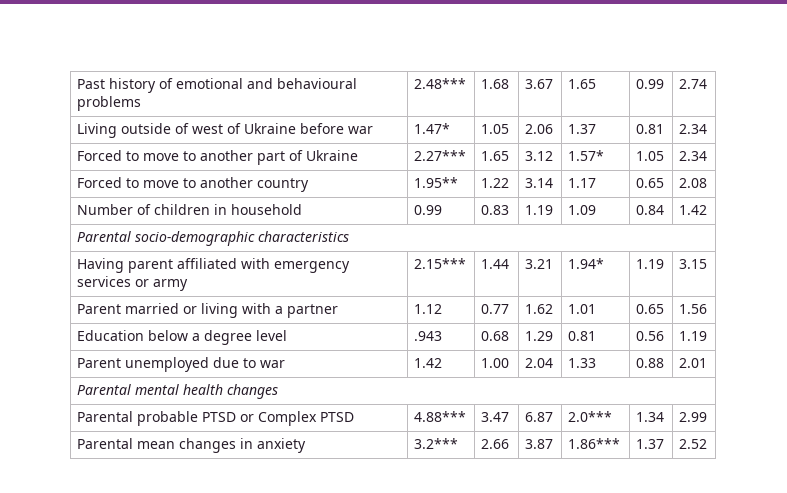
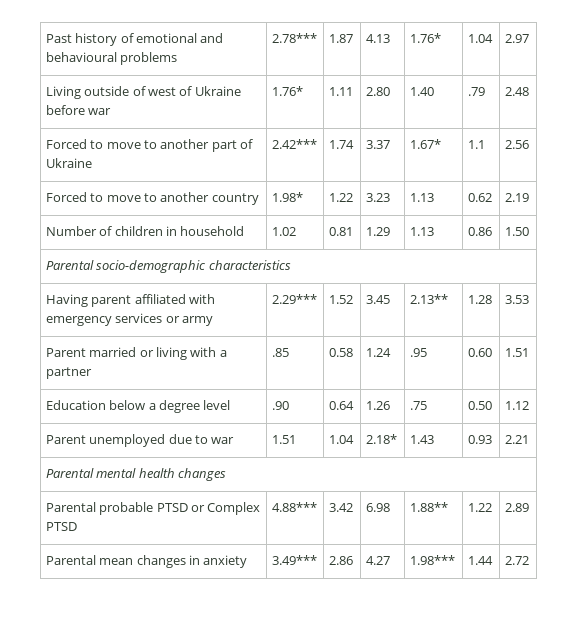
[414,78,467,89] [481,79,510,89] [525,79,554,89] [568,79,597,89] [636,79,665,89] [679,79,708,89] 2.48*** | 1.68 | 3.67 | 1.65 | 0.99 | 2.74 -> [271,33,317,43] [328,34,353,43] [365,34,390,43] [409,33,441,43] [467,34,493,43] [504,34,529,43] 2.78*** | 1.87 | 4.13 | 1.76* | 1.04 | 2.97
[414,123,451,134] [481,124,510,134] [525,124,554,134] [568,124,597,134] [636,124,665,134] [679,124,708,134] 1.47* | 1.05 | 2.06 | 1.37 | 0.81 | 2.34 -> [271,86,303,96] [328,87,353,96] [365,87,390,96] [409,87,434,96] [467,87,485,96] [504,87,529,96] 1.76* | 1.11 | 2.80 | 1.40 | .79 | 2.48
[414,150,467,161] [481,151,510,161] [525,151,554,161] [568,150,605,161] [636,151,665,161] [679,151,708,161] 2.27*** | 1.65 | 3.12 | 1.57* | 1.05 | 2.34 -> [271,139,317,149] [328,140,354,149] [365,140,390,149] [409,139,441,149] [467,140,485,149] [504,140,529,149] 2.42*** | 1.74 | 3.37 | 1.67* | 1.1 | 2.56
[414,177,459,188] [481,178,510,188] [525,178,554,188] [568,178,597,188] [636,178,665,188] [679,178,708,188] 1.95** | 1.22 | 3.14 | 1.17 | 0.65 | 2.08 -> [271,192,303,202] [328,193,353,202] [365,193,390,202] [409,193,434,202] [467,193,492,202] [504,193,529,202] 1.98* | 1.22 | 3.23 | 1.13 | 0.62 | 2.19
[414,205,443,215] [481,205,510,215] [525,205,554,215] [568,205,597,215] [636,205,665,215] [679,205,708,215] 0.99 | 0.83 | 1.19 | 1.09 | 0.84 | 1.42 -> [271,227,296,236] [328,227,353,236] [365,227,390,236] [409,227,434,236] [467,227,492,236] [504,227,529,236] 1.02 | 0.81 | 1.29 | 1.13 | 0.86 | 1.50
[414,258,467,269] [481,259,510,269] [525,259,554,269] [568,258,605,269] [636,259,665,269] [679,259,708,269] 2.15*** | 1.44 | 3.21 | 1.94* | 1.19 | 3.15 -> [271,294,317,304] [328,295,353,304] [365,295,390,304] [409,294,448,304] [467,295,492,304] [504,295,529,304] 2.29*** | 1.52 | 3.45 | 2.13** | 1.28 | 3.53
[414,304,443,314] [481,304,510,314] [525,304,554,314] [568,304,597,314] [636,304,665,314] [679,304,708,314] 1.12 | 0.77 | 1.62 | 1.01 | 0.65 | 1.56 -> [271,348,289,357] [328,348,353,357] [365,348,391,357] [409,348,427,357] [467,348,492,357] [504,348,529,357] .85 | 0.58 | 1.24 | .95 | 0.60 | 1.51
[414,331,443,341] [481,331,510,341] [525,331,554,341] [568,331,597,341] [636,331,665,341] [679,331,708,341] .943 | 0.68 | 1.29 | 0.81 | 0.56 | 1.19 -> [271,401,289,410] [328,401,354,410] [365,401,390,410] [409,401,427,410] [467,401,492,410] [504,401,529,410] .90 | 0.64 | 1.26 | .75 | 0.50 | 1.12
[414,358,443,368] [481,358,510,368] [525,358,554,368] [568,358,597,368] [636,358,665,368] [679,358,708,368] 1.42 | 1.00 | 2.04 | 1.33 | 0.88 | 2.01 -> [271,435,296,444] [328,435,354,444] [365,434,397,444] [409,435,434,444] [467,435,492,444] [504,435,529,444] 1.51 | 1.04 | 2.18* | 1.43 | 0.93 | 2.21
[481,412,510,422] [525,412,554,422] [568,411,613,422] [636,412,665,422] [679,412,708,422] 3.47 | 6.87 | 2.0*** | 1.34 | 2.99 -> [328,503,353,512] [365,503,390,512] [409,502,448,512] [467,503,492,512] [504,503,529,512] 3.42 | 6.98 | 1.88** | 1.22 | 2.89
[414,438,459,449] [481,439,510,449] [525,439,554,449] [568,438,621,449] [636,439,665,449] [679,439,708,449] 3.2*** | 2.66 | 3.87 | 1.86*** | 1.37 | 2.52 -> [271,555,317,565] [328,556,353,565] [365,556,390,565] [409,555,455,565] [467,556,493,565] [504,556,529,565] 3.49*** | 2.86 | 4.27 | 1.98*** | 1.44 | 2.72

